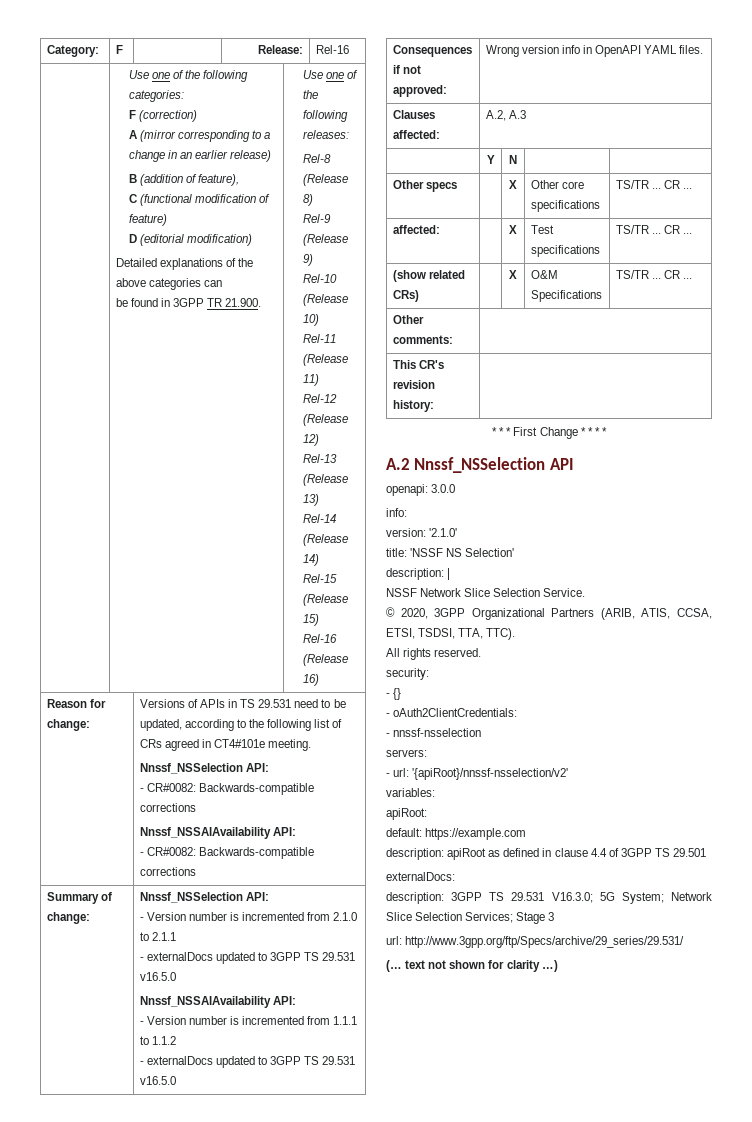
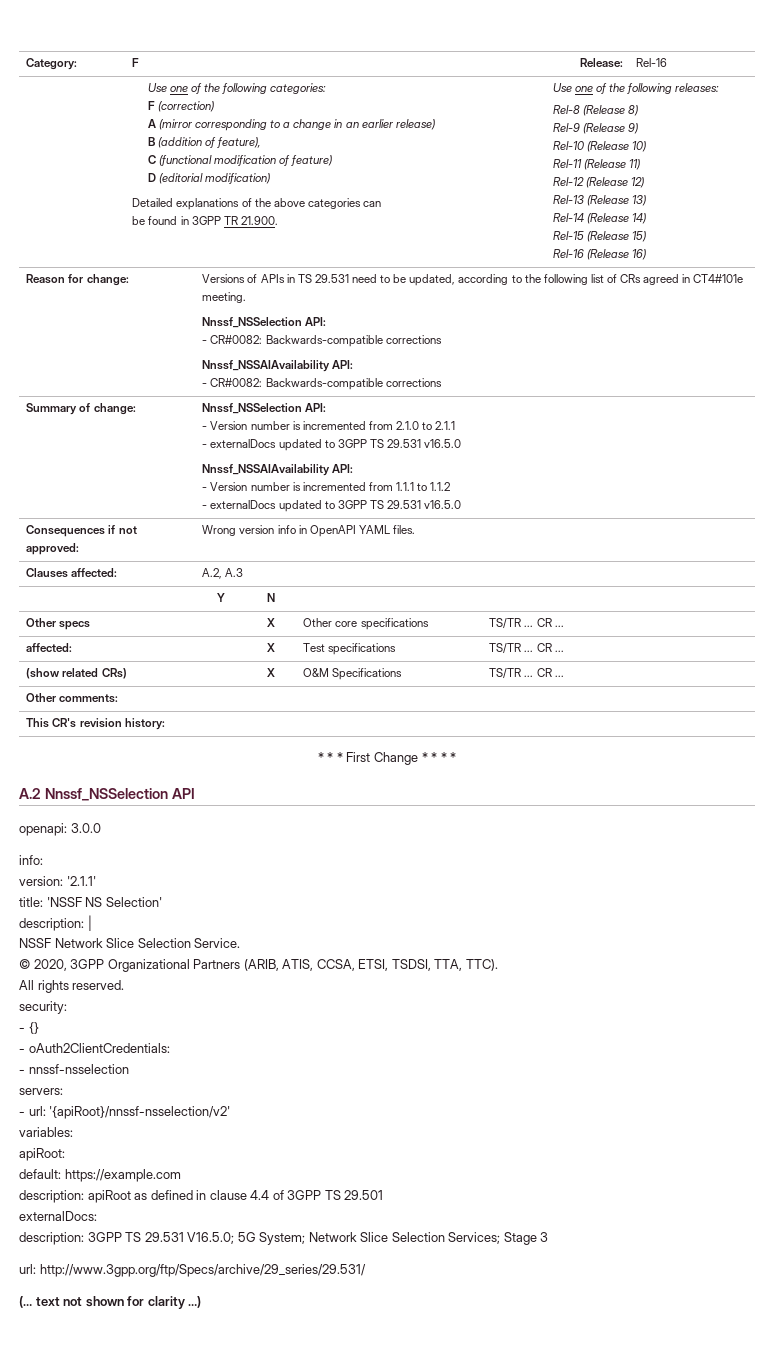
[429,528,458,537] '2.1.0' -> [66,876,96,886] '2.1.1'
[551,892,593,903] V16.3.0; -> [187,1232,235,1244] V16.5.0;

